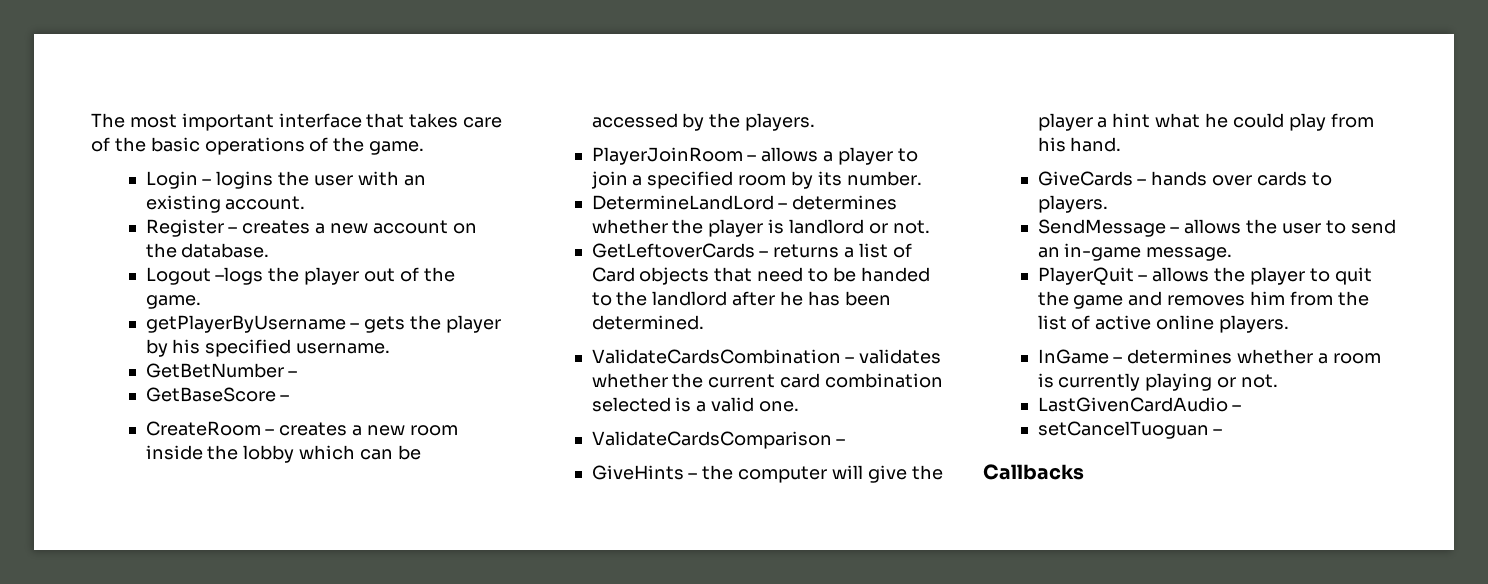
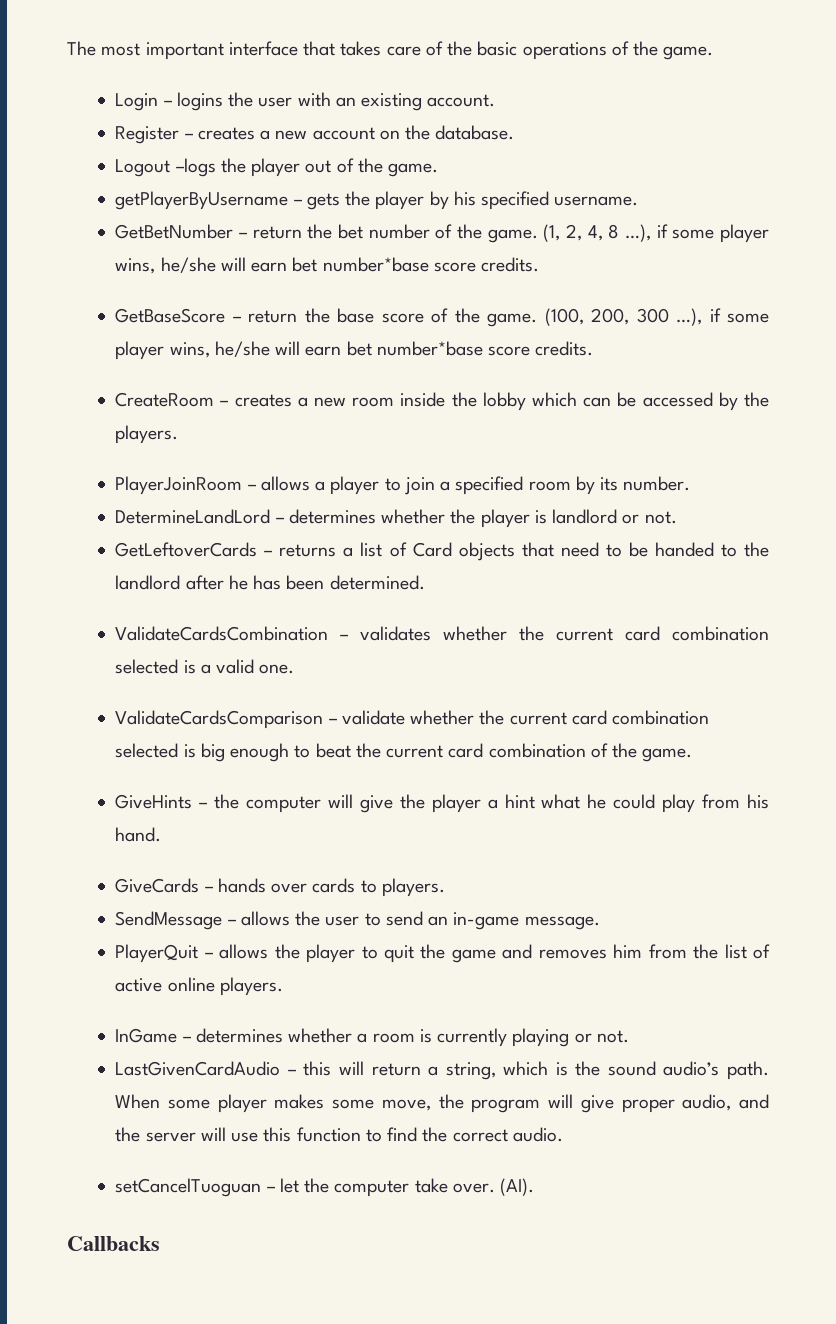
[145,387,290,402] // GetBaseScore – -> [252,224,770,243] [115,257,540,274] [115,308,769,327] [115,341,594,360] return the bet number of the game. (1, 2, 4, 8 …), if some player wins, he/she will earn bet number*base score credits. // GetBaseScore – return the base score of the game. (100, 200, 300 …), if some player wins, he/she will earn bet number*base score credits.
(846, 442) none -> [341,710,710,725] [115,743,693,762] validate whether the current card combination selected is big enough to beat the current card combination of the game.
[1037,421,1223,439] // setCancelTuoguan – -> [303,1061,769,1080] [115,1094,770,1113] [115,1127,563,1142] [115,1178,535,1197] this will return a string, which is the sound audio’s path. When some player makes some move, the program will give proper audio, and the server will use this function to find the correct audio. // setCancelTuoguan – let the computer take over. (AI).

